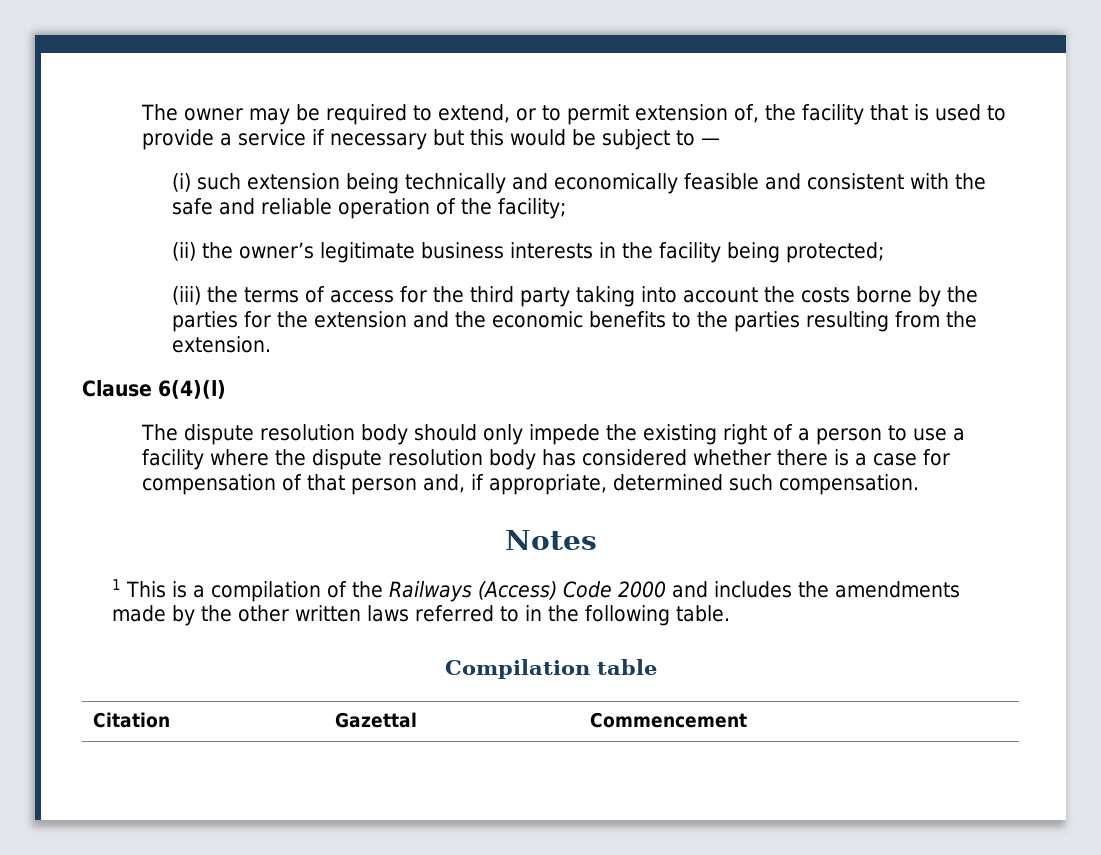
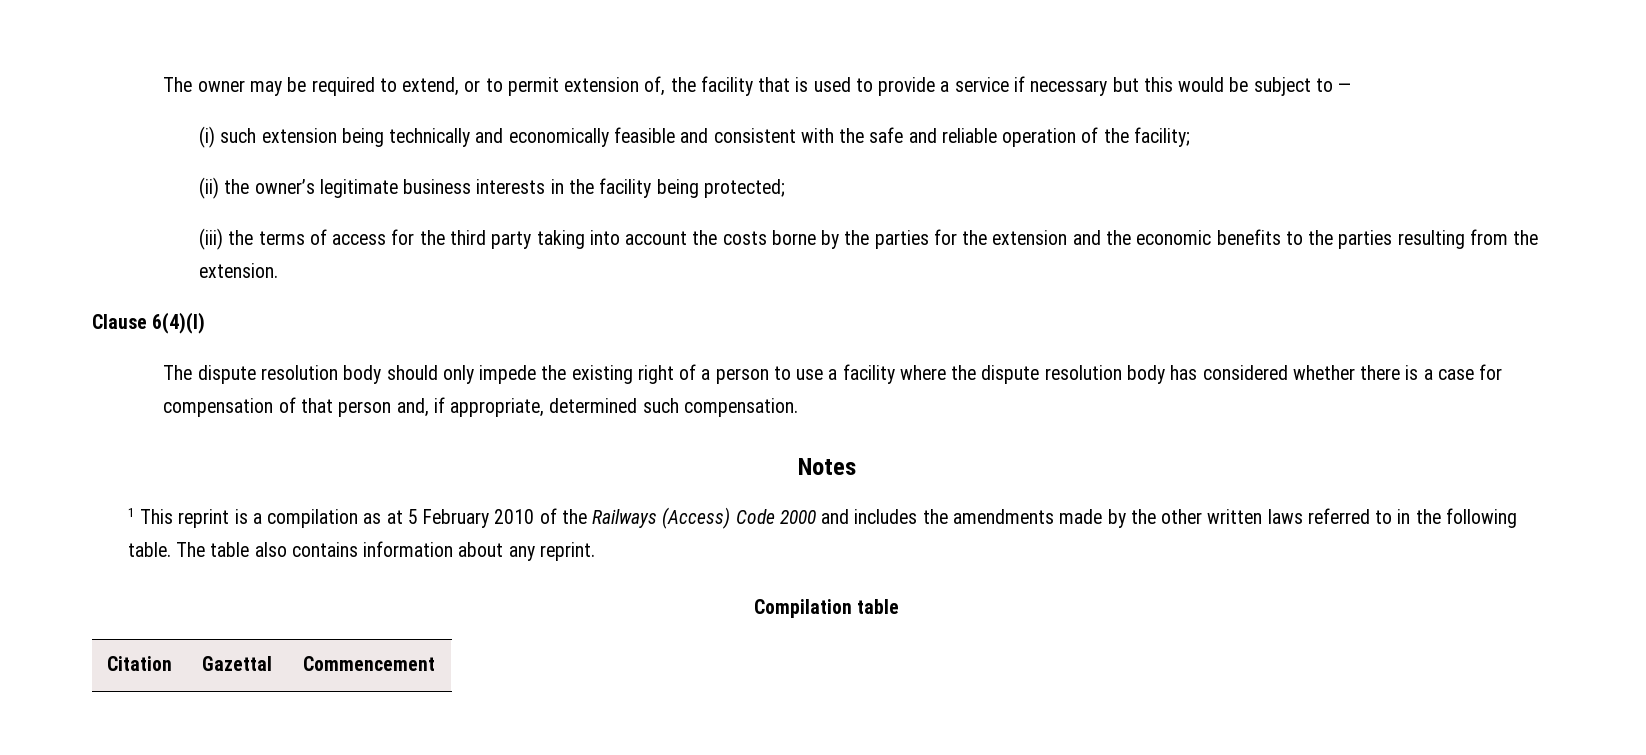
(166, 589) none -> [178,509,230,528] reprint
(321, 591) none -> [363,509,535,528] as at 5 February 2010
(730, 613) none -> [175,541,595,561] The table also contains information about any reprint.

